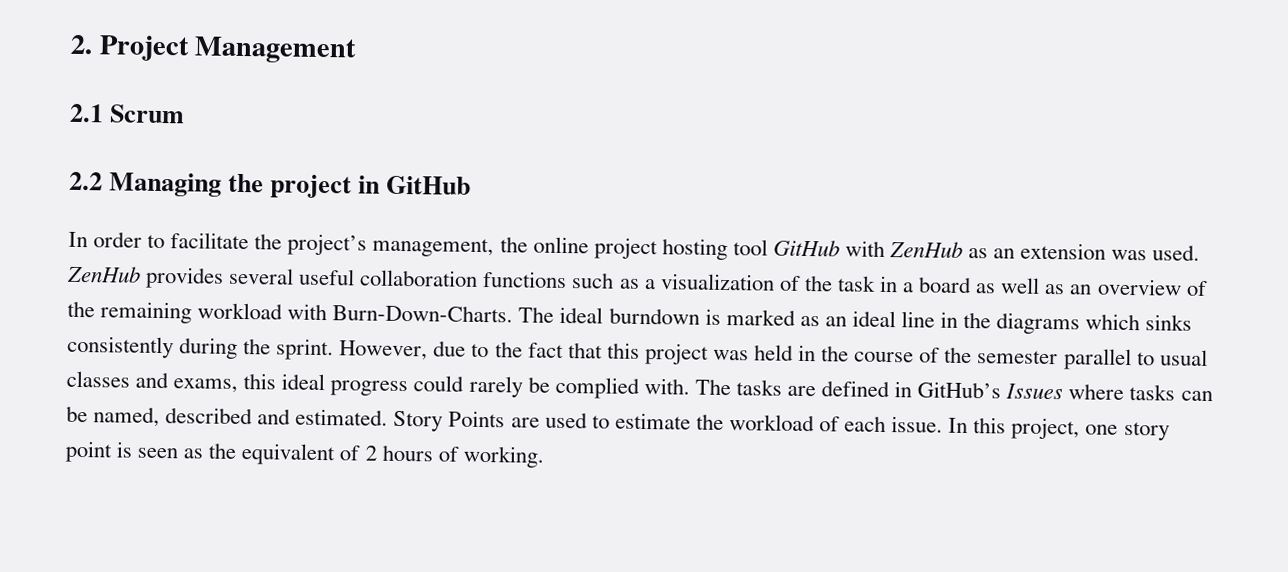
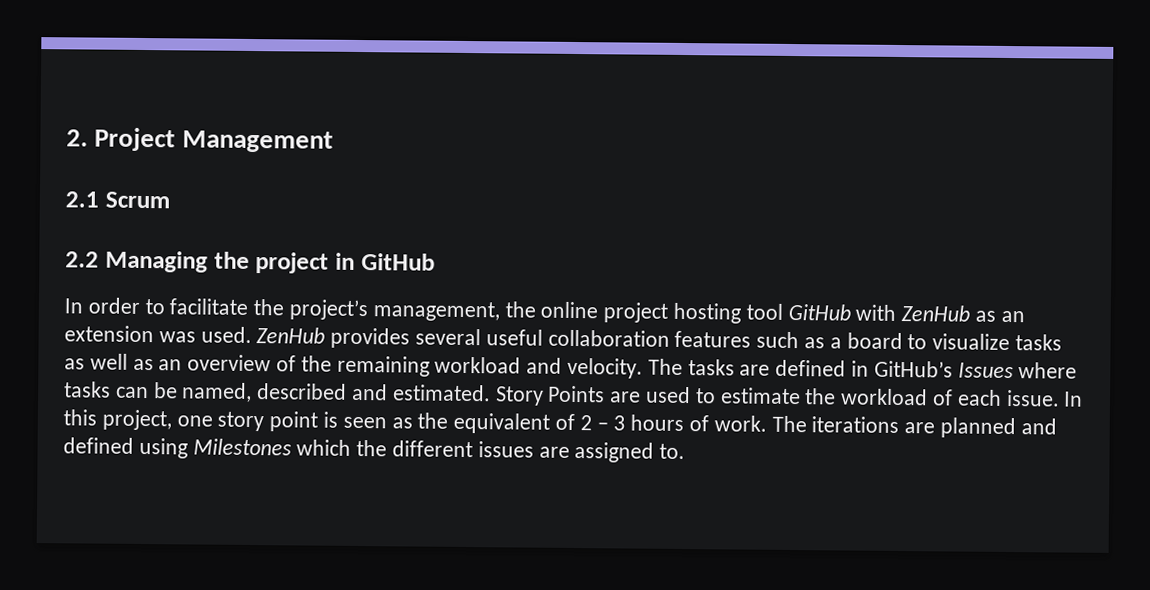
[482,271,568,289] functions -> [674,330,752,348] features
[659,273,973,294] visualization of the task in a board -> [846,332,1063,351] board to visualize tasks
[287,303,1193,335] [67,335,1208,371] [66,370,690,399] with Burn-Down-Charts. The ideal burndown is marked as an ideal line in the diagrams which sinks consistently during the sprint. However, due to the fact that this project was held in the course of the semester parallel to usual classes and exams, this ideal progress could rarely be complied with. -> [526,357,644,379] and velocity.
[381,444,545,468] hours of working. -> [596,414,1057,439] [63,437,686,463] – 3 hours of work. The iterations are planned and defined using Milestones which the different issues are assigned to.

